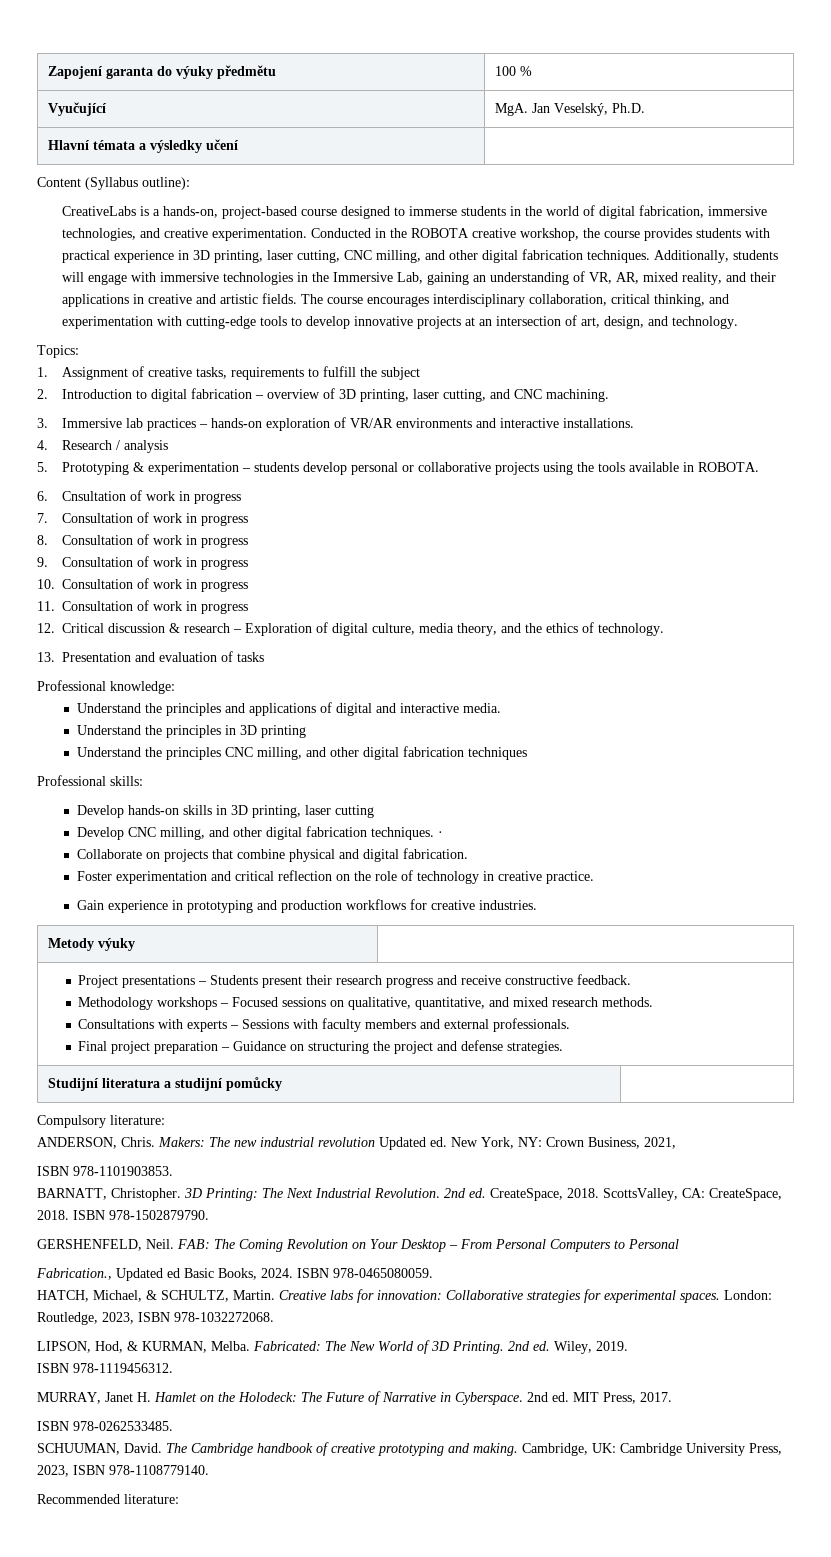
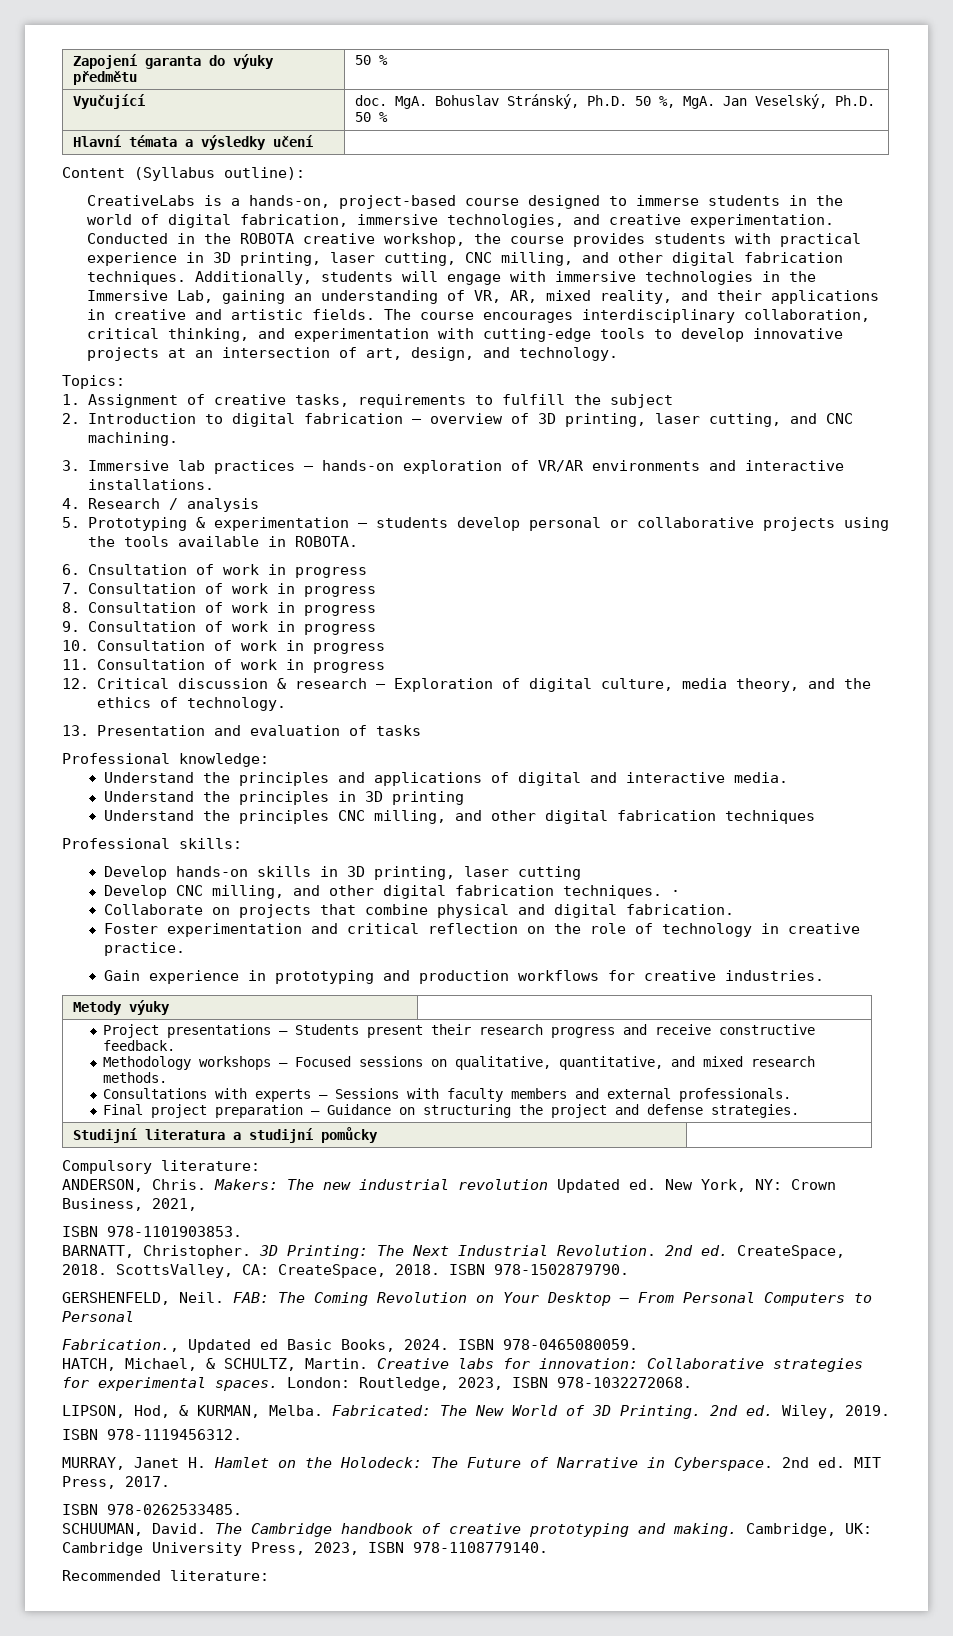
[495,66,517,76] 100 -> [355,55,372,65] 50
(108, 109) none -> [355,94,676,109] doc. MgA. Bohuslav Stránský, Ph.D. 50 %,
(646, 108) none -> [355,112,389,122] 50 %

